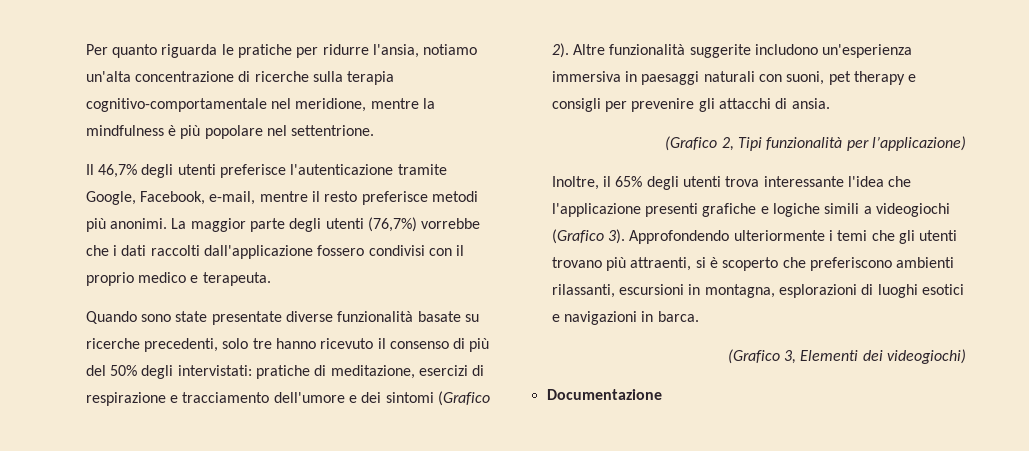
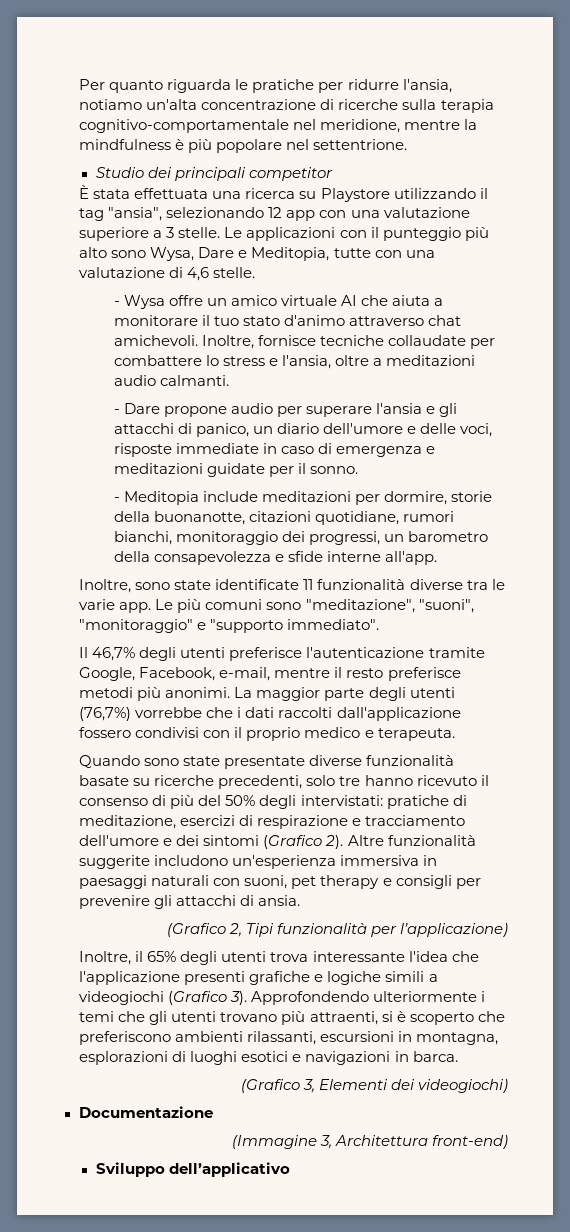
(375, 130) none -> [95,167,333,181] [79,185,488,202] [79,207,470,221] [79,227,489,241] [79,247,435,261] [79,267,256,281] [113,295,444,309] [113,315,461,326] [113,335,495,349] [113,355,475,369] [113,375,229,386] [113,403,457,417] [113,423,492,437] [113,443,435,457] [113,463,358,477] [113,491,492,505] [113,511,454,525] [113,531,488,545] [113,551,437,565] [79,579,505,593] [79,599,474,613] [79,619,380,633] // Studio dei principali competitor // È stata effettuata una ricerca su Playstore utilizzando il tag "ansia", selezionando 12 app con una valutazione superiore a 3 stelle. Le applicazioni con il punteggio più alto sono Wysa, Dare e Meditopia, tutte con una valutazione di 4,6 stelle. // - Wysa offre un amico virtuale AI che aiuta a monitorare il tuo stato d'animo attraverso chat amichevoli. Inoltre, fornisce tecniche collaudate per combattere lo stress e l'ansia, oltre a meditazioni audio calmanti. // - Dare propone audio per superare l'ansia e gli attacchi di panico, un diario dell'umore e delle voci, risposte immediate in caso di emergenza e meditazioni guidate per il sonno. // - Meditopia include meditazioni per dormire, storie della buonanotte, citazioni quotidiane, rumori bianchi, monitoraggio dei progressi, un barometro della consapevolezza e sfide interne all'app. // Inoltre, sono state identificate 11 funzionalità diverse tra le varie app. Le più comuni sono "meditazione", "suoni", "monitoraggio" e "supporto immediato".
(662, 394) none -> [231,1135,509,1149] [95,1162,290,1177] // (Immagine 3, Architettura front-end) // Sviluppo dell’applicativo

